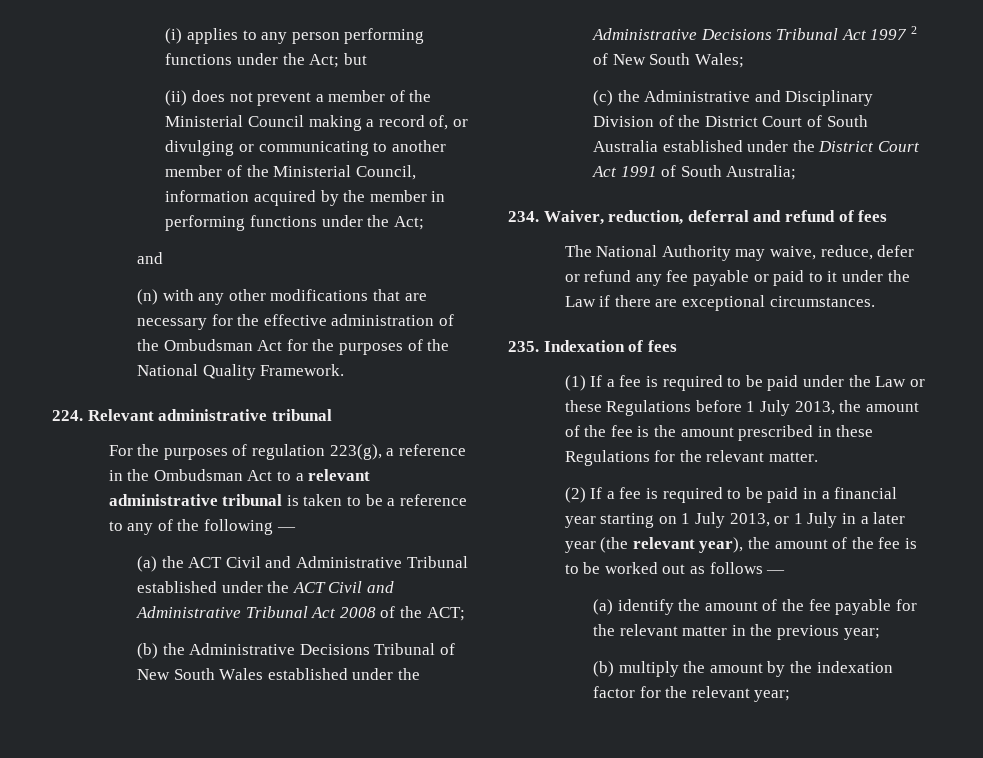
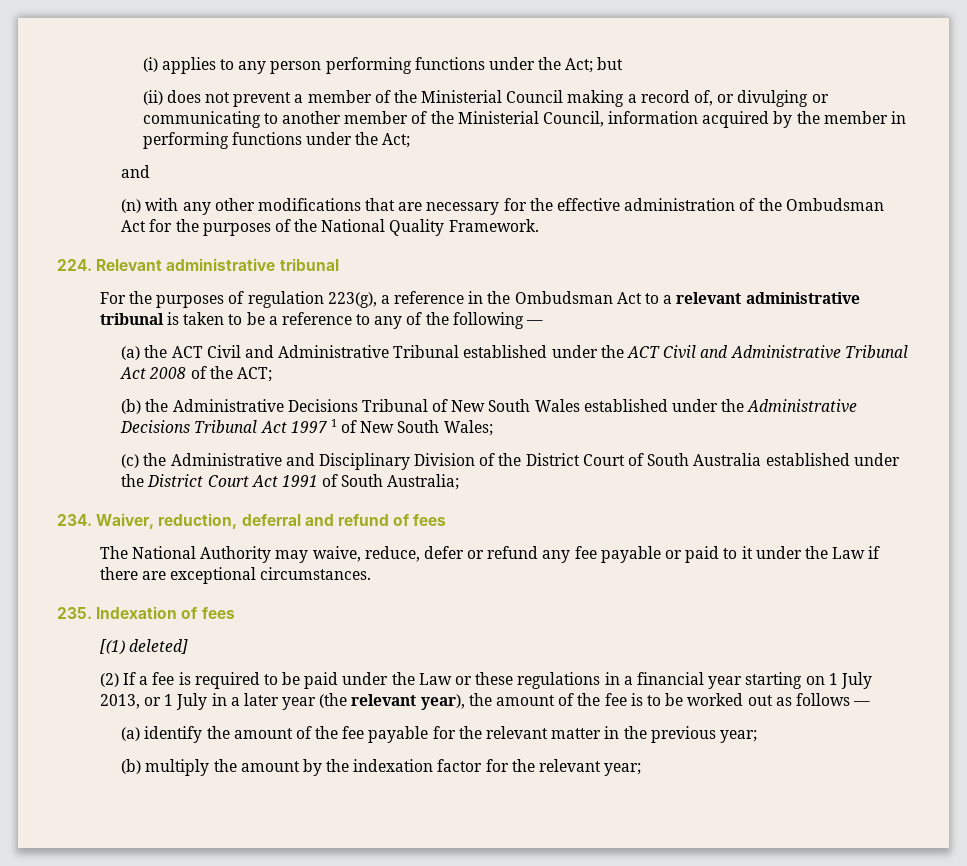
[910,26,917,34] 2 -> [330,419,337,427] 1
[564,375,586,391] (1) -> [99,639,188,655] [99,673,119,687] [(1) deleted] // (2)
[606,400,919,416] [564,425,874,441] [564,450,819,466] [564,487,799,503] Regulations before 1 July 2013, the amount of the fee is the amount prescribed in these Regulations for the relevant matter. // (2) If a fee is required to be paid -> [517,672,601,689] regulations

